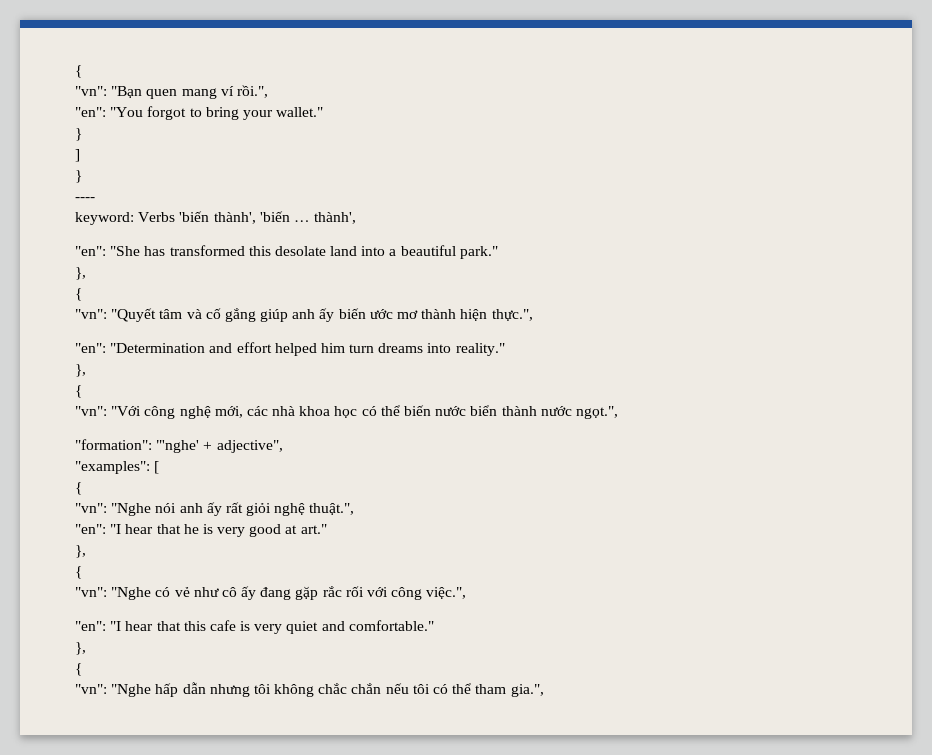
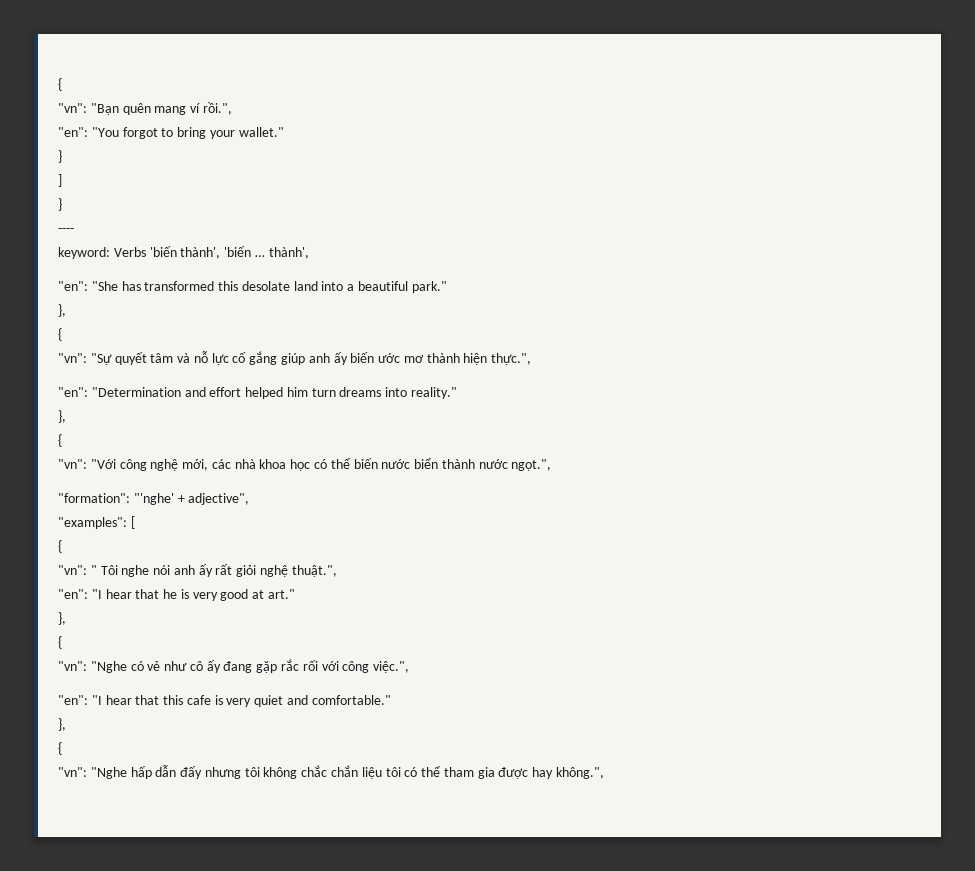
[146,89,178,99] quen -> [122,103,151,115] quên
[111,308,202,322] "Quyết tâm và -> [90,351,229,365] "Sự quyết tâm và nỗ lực
[111,503,152,516] "Nghe -> [90,565,150,577] " Tôi nghe
(206, 688) none -> [180,766,203,779] đấy
[385,683,409,694] nếu -> [361,767,382,779] liệu
[510,684,544,697] gia.", -> [477,767,605,779] gia được hay không.",

